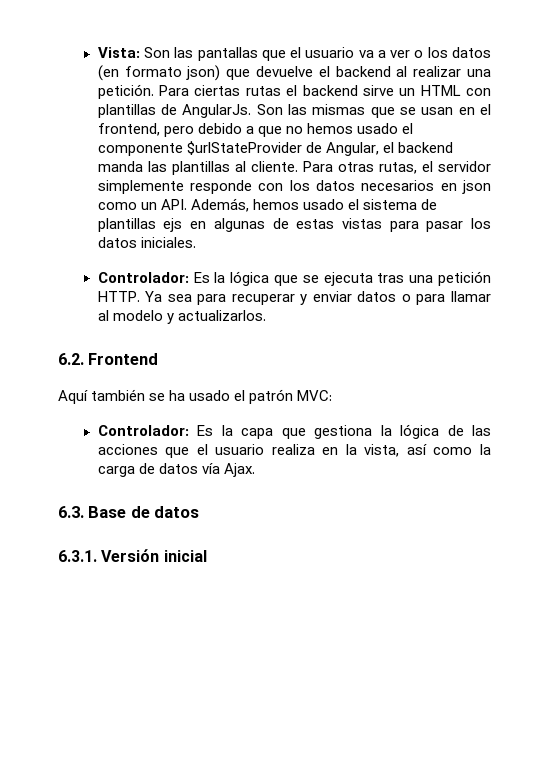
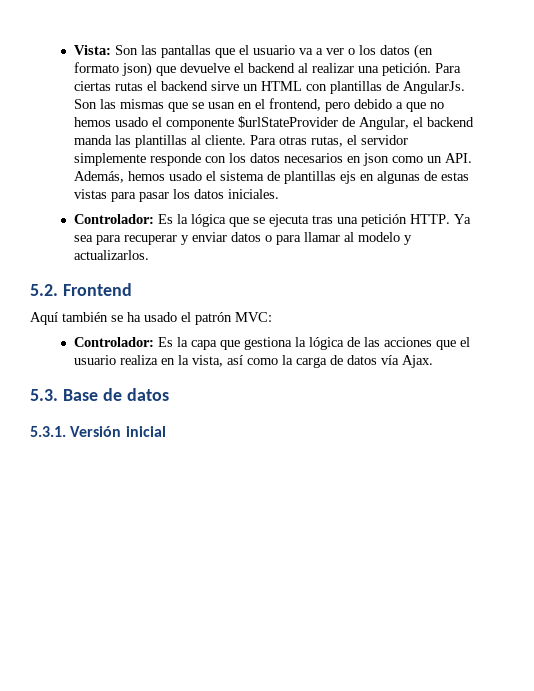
[58,353,84,365] 6.2. -> [30,284,58,296] 5.2.
[58,506,84,518] 6.3. -> [30,389,58,401] 5.3.
[58,550,97,562] 6.3.1. -> [30,426,66,437] 5.3.1.

